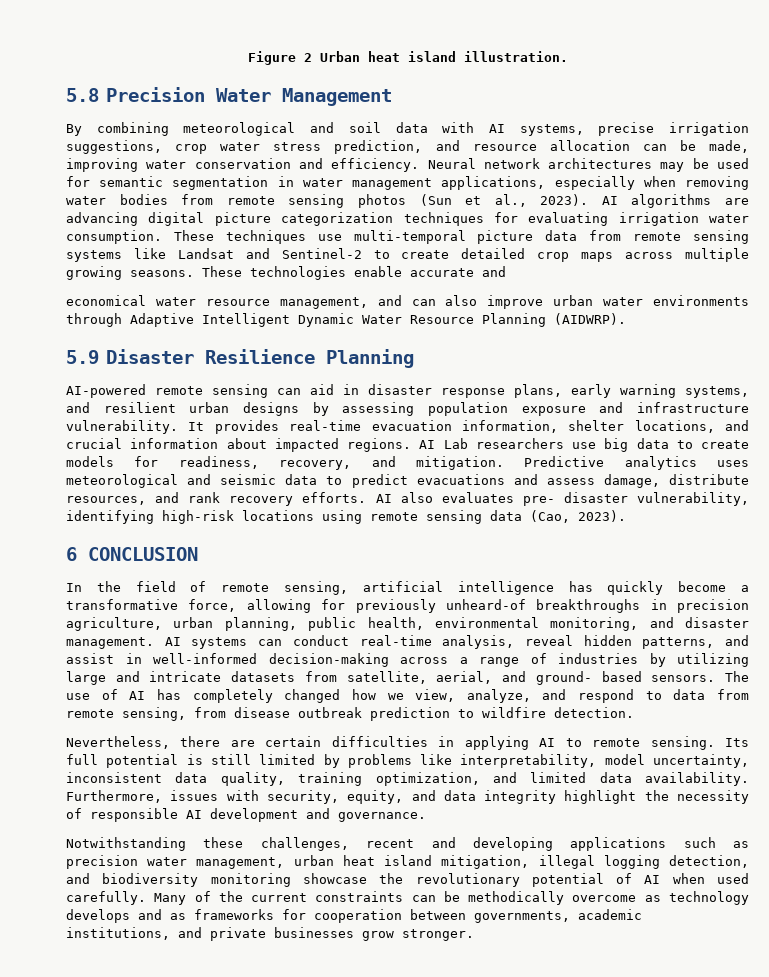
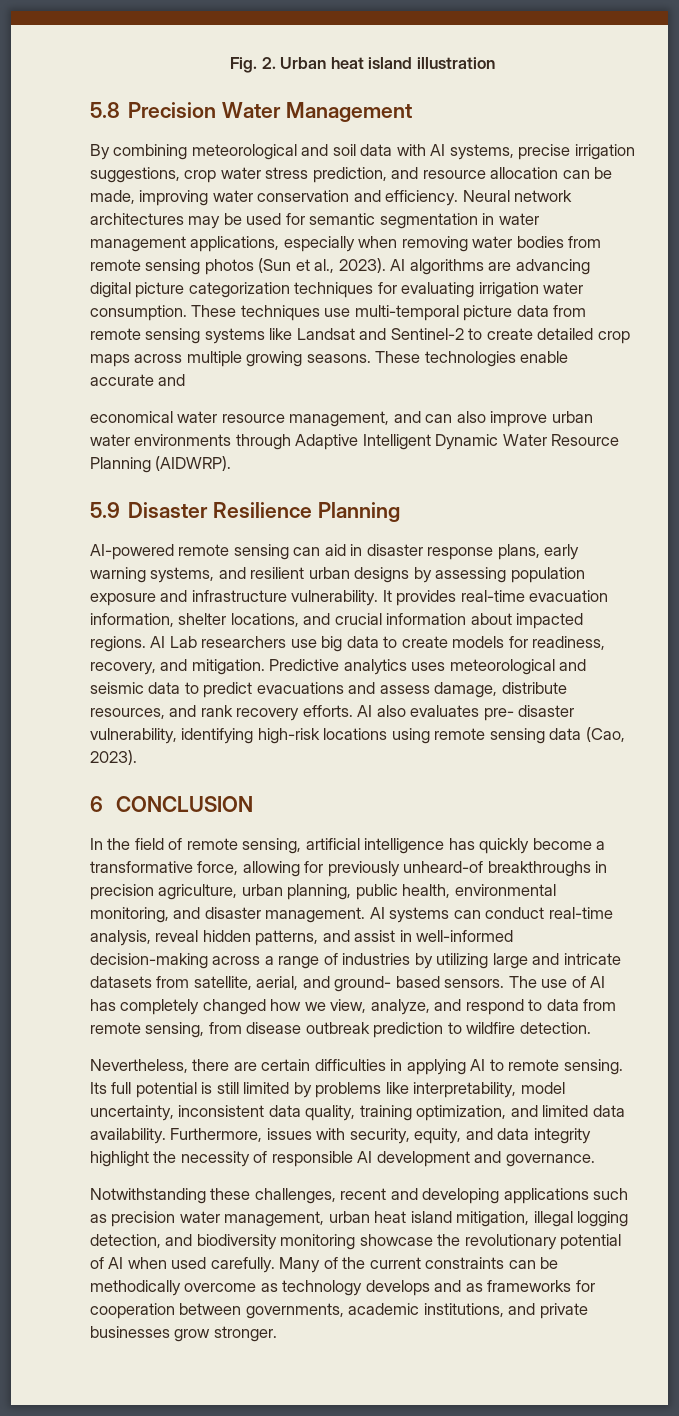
[247,51,312,65] Figure 2 -> [230,57,276,73] Fig. 2.
[463,51,568,62] illustration. -> [416,57,495,69] illustration

